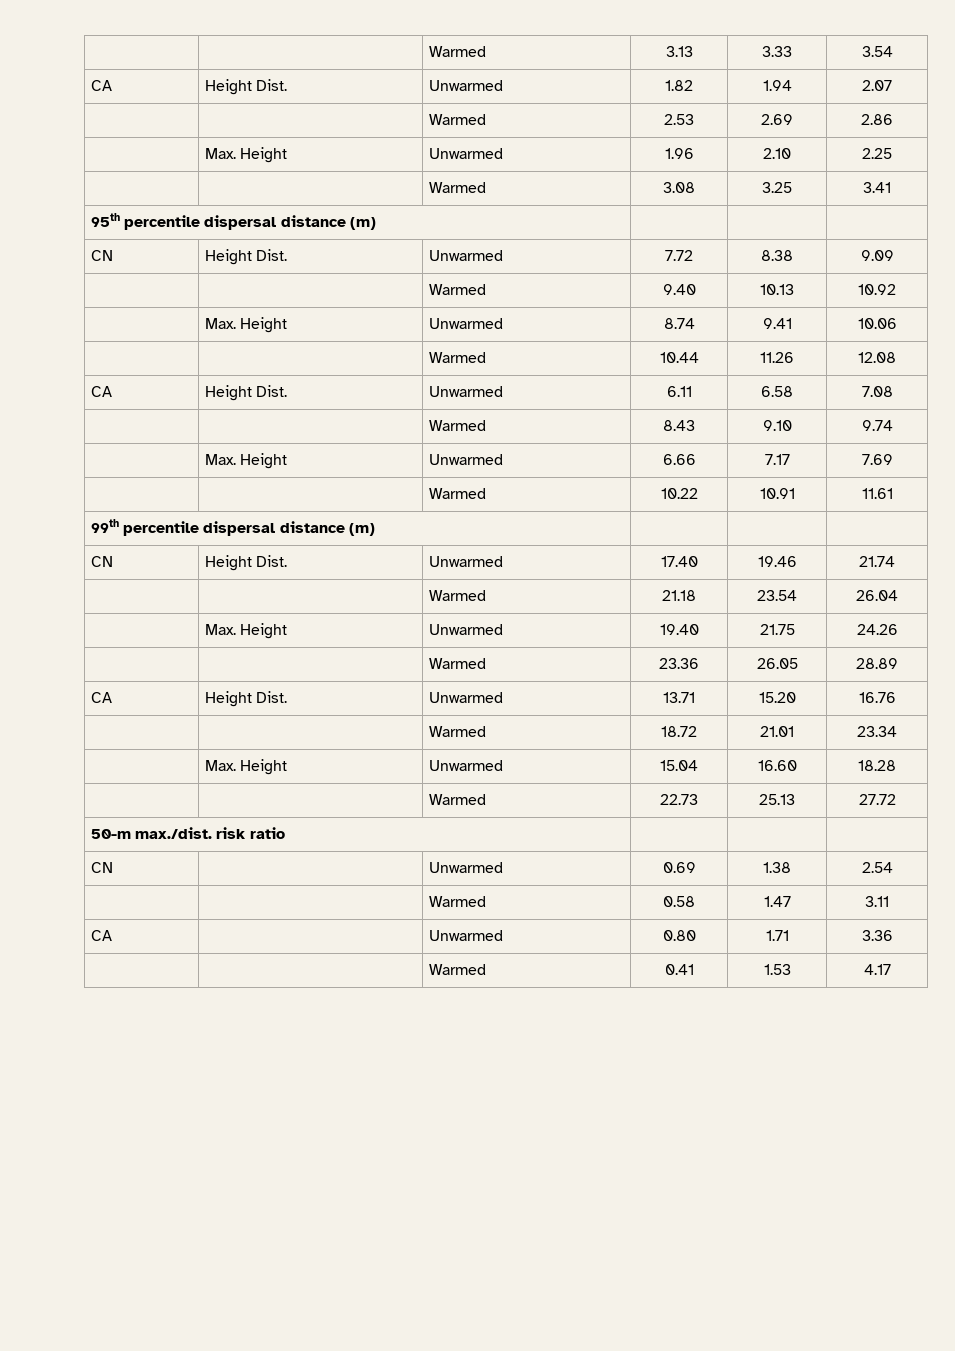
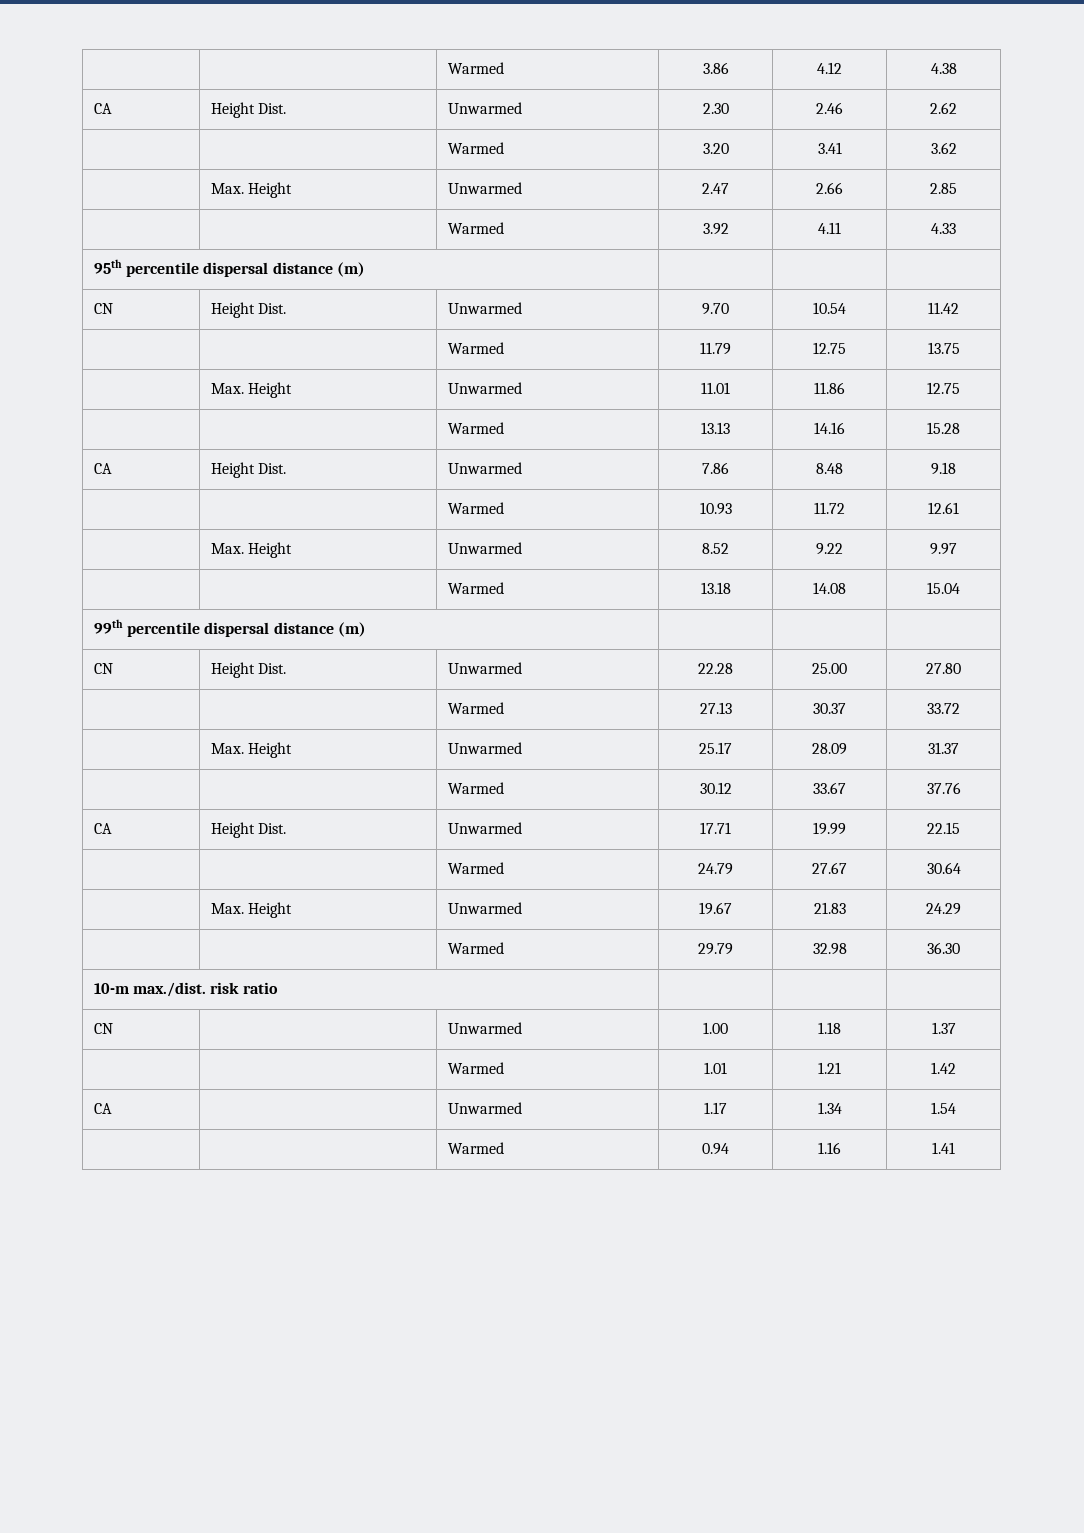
[428,46,486,57] [665,46,693,57] [762,46,792,57] [861,46,893,57] [90,80,112,91] [204,79,287,95] [428,80,503,91] [665,80,693,91] [762,80,792,91] [862,80,892,91] [428,114,486,125] [664,114,694,125] [761,114,793,125] [861,114,893,125] [204,147,287,163] [428,148,503,159] [664,148,694,159] [763,148,791,159] [862,148,892,159] [428,182,486,193] [663,182,695,193] [762,182,792,193] [863,182,891,193] | | Warmed | 3.13 | 3.33 | 3.54 // CA | Height Dist. | Unwarmed | 1.82 | 1.94 | 2.07 // | | Warmed | 2.53 | 2.69 | 2.86 // | Max. Height | Unwarmed | 1.96 | 2.10 | 2.25 // | | Warmed | 3.08 | 3.25 | 3.41 -> [447,62,504,74] [702,62,729,74] [816,62,842,74] [930,63,957,74] [93,103,112,114] [210,102,287,118] [447,102,522,114] [702,103,729,114] [815,102,843,114] [929,102,957,114] [447,142,504,154] [702,143,729,154] [817,142,842,154] [930,142,957,154] [210,182,293,198] [447,182,522,194] [701,183,729,194] [815,182,843,194] [929,183,957,194] [447,222,504,234] [702,223,729,235] [817,222,841,234] [930,223,956,234] | | Warmed | 3.86 | 4.12 | 4.38 // CA | Height Dist. | Unwarmed | 2.30 | 2.46 | 2.62 // | | Warmed | 3.20 | 3.41 | 3.62 // | Max. Height | Unwarmed | 2.47 | 2.66 | 2.85 // | | Warmed | 3.92 | 4.11 | 4.33
[665,250,693,261] [761,250,793,261] [860,250,894,261] [428,284,486,295] [662,284,696,295] [760,284,794,295] [858,284,896,295] [204,317,287,333] [428,318,503,329] [663,318,695,329] [762,318,792,329] [857,318,897,329] [428,352,486,363] [659,352,699,363] [760,352,794,363] [858,352,896,363] [90,386,112,397] [204,385,287,401] [428,386,503,397] [666,386,692,397] [761,386,793,397] [861,386,893,397] [428,420,486,431] [663,420,695,431] [762,420,792,431] [861,420,893,431] [204,453,287,469] [428,454,503,465] [662,454,696,465] [764,454,790,465] [861,454,893,465] [428,488,486,499] [660,488,698,499] [759,488,795,499] [861,488,893,499] 7.72 | 8.38 | 9.09 // | | Warmed | 9.40 | 10.13 | 10.92 // | Max. Height | Unwarmed | 8.74 | 9.41 | 10.06 // | | Warmed | 10.44 | 11.26 | 12.08 // CA | Height Dist. | Unwarmed | 6.11 | 6.58 | 7.08 // | | Warmed | 8.43 | 9.10 | 9.74 // | Max. Height | Unwarmed | 6.66 | 7.17 | 7.69 // | | Warmed | 10.22 | 10.91 | 11.61 -> [701,303,729,315] [812,302,846,314] [927,302,959,314] [447,342,504,354] [699,342,731,355] [812,342,846,354] [927,342,960,354] [210,382,293,398] [447,382,522,394] [700,382,730,394] [813,382,845,394] [926,382,960,394] [447,422,504,434] [700,422,730,434] [813,422,845,434] [926,422,960,434] [93,463,112,474] [210,462,287,478] [447,462,522,474] [701,462,729,474] [815,463,843,474] [930,462,956,475] [447,502,504,514] [699,502,732,515] [813,502,845,514] [927,502,959,514] [210,542,293,558] [447,542,522,554] [701,543,729,554] [815,543,843,555] [929,543,957,555] [447,582,504,594] [700,582,731,594] [812,582,846,594] [926,582,960,594] 9.70 | 10.54 | 11.42 // | | Warmed | 11.79 | 12.75 | 13.75 // | Max. Height | Unwarmed | 11.01 | 11.86 | 12.75 // | | Warmed | 13.13 | 14.16 | 15.28 // CA | Height Dist. | Unwarmed | 7.86 | 8.48 | 9.18 // | | Warmed | 10.93 | 11.72 | 12.61 // | Max. Height | Unwarmed | 8.52 | 9.22 | 9.97 // | | Warmed | 13.18 | 14.08 | 15.04
[660,556,698,567] [757,556,797,567] [859,556,895,567] [428,590,486,601] [662,590,696,601] [757,590,797,601] [856,590,898,601] [204,623,287,639] [428,624,503,635] [659,624,699,635] [759,624,795,635] [856,624,898,635] [428,658,486,669] [659,658,699,669] [756,658,798,669] [856,658,898,669] [90,692,112,703] [204,691,287,707] [428,692,503,703] [663,692,695,703] [758,692,796,703] [858,692,896,703] [428,726,486,737] [661,726,697,737] [760,726,794,737] [857,726,897,737] [204,759,287,775] [428,760,503,771] [660,760,698,771] [757,760,797,771] [858,760,896,771] [428,794,486,805] [660,794,698,805] [759,794,795,805] [858,794,896,805] [90,829,131,839] 17.40 | 19.46 | 21.74 // | | Warmed | 21.18 | 23.54 | 26.04 // | Max. Height | Unwarmed | 19.40 | 21.75 | 24.26 // | | Warmed | 23.36 | 26.05 | 28.89 // CA | Height Dist. | Unwarmed | 13.71 | 15.20 | 16.76 // | | Warmed | 18.72 | 21.01 | 23.34 // | Max. Height | Unwarmed | 15.04 | 16.60 | 18.28 // | | Warmed | 22.73 | 25.13 | 27.72 // 50-m -> [697,663,733,674] [811,663,847,674] [925,663,961,674] [447,702,504,714] [699,702,732,714] [812,703,846,714] [926,703,960,714] [210,742,293,758] [447,742,522,754] [698,742,732,754] [811,743,847,755] [927,742,959,754] [447,782,504,794] [699,782,732,794] [812,782,846,794] [926,782,961,794] [93,823,112,834] [210,822,287,838] [447,822,522,834] [699,822,731,834] [812,822,846,835] [926,822,960,834] [447,862,504,874] [697,863,733,875] [811,862,847,874] [926,862,961,874] [210,902,293,918] [447,902,522,914] [698,902,732,915] [813,902,846,914] [925,903,961,915] [447,942,504,954] [697,943,733,955] [812,943,847,955] [926,942,960,954] [93,983,129,994] 22.28 | 25.00 | 27.80 // | | Warmed | 27.13 | 30.37 | 33.72 // | Max. Height | Unwarmed | 25.17 | 28.09 | 31.37 // | | Warmed | 30.12 | 33.67 | 37.76 // CA | Height Dist. | Unwarmed | 17.71 | 19.99 | 22.15 // | | Warmed | 24.79 | 27.67 | 30.64 // | Max. Height | Unwarmed | 19.67 | 21.83 | 24.29 // | | Warmed | 29.79 | 32.98 | 36.30 // 10-m
[662,862,696,873] [763,862,791,873] [861,862,893,873] [428,896,486,907] [663,896,695,907] [763,896,791,907] [865,896,889,907] [90,930,112,941] [428,930,503,941] [662,930,696,941] [765,930,789,941] [861,930,893,941] [428,964,486,975] [664,964,694,975] [763,964,791,975] [863,964,891,975] 0.69 | 1.38 | 2.54 // | | Warmed | 0.58 | 1.47 | 3.11 // CA | | Unwarmed | 0.80 | 1.71 | 3.36 // | | Warmed | 0.41 | 1.53 | 4.17 -> [702,1022,728,1034] [817,1022,841,1034] [931,1022,956,1034] [447,1062,504,1074] [703,1062,727,1074] [817,1062,841,1074] [930,1062,956,1074] [93,1103,112,1114] [447,1102,522,1114] [703,1102,727,1114] [817,1102,842,1114] [930,1102,956,1114] [447,1142,504,1154] [701,1143,729,1155] [817,1142,841,1154] [931,1142,955,1154] 1.00 | 1.18 | 1.37 // | | Warmed | 1.01 | 1.21 | 1.42 // CA | | Unwarmed | 1.17 | 1.34 | 1.54 // | | Warmed | 0.94 | 1.16 | 1.41

